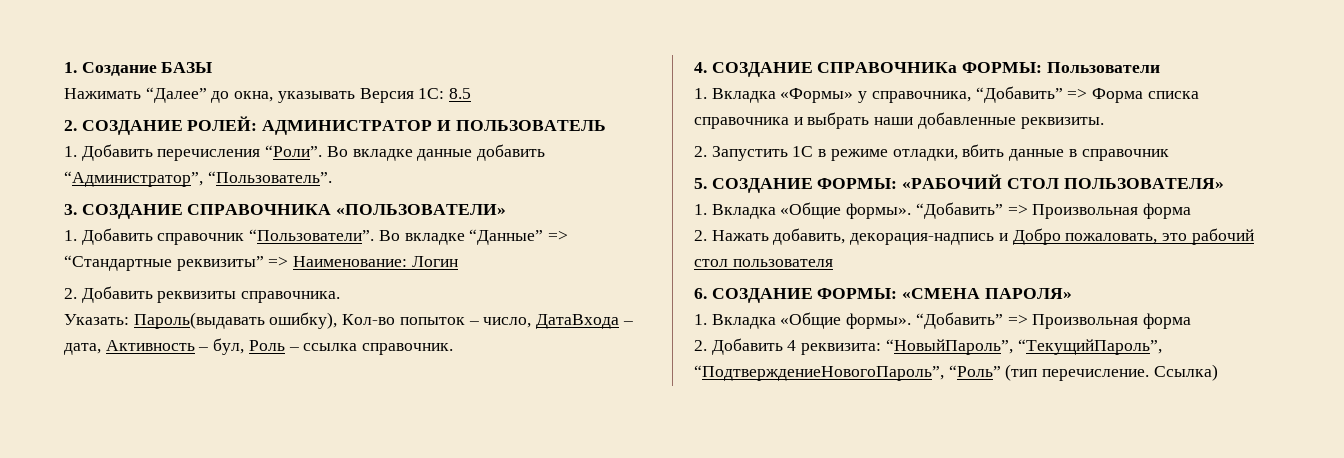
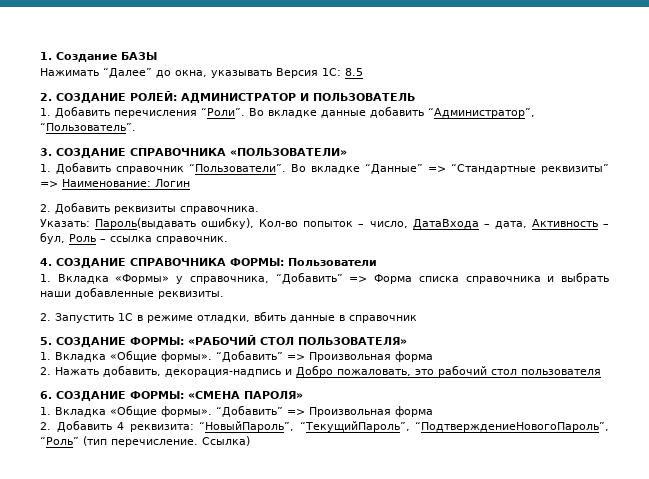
[817,62,958,73] СПРАВОЧНИКа -> [130,258,226,266] СПРАВОЧНИКА

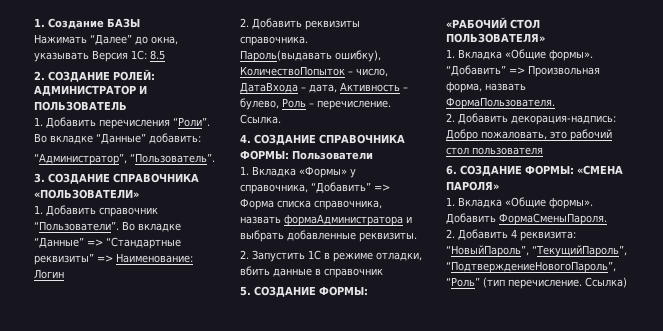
[321,106,424,118] данные добавить -> [96,133,201,144] “Данные” добавить: //
[40,219,90,227] Указать: -> (308, 41) none
[259,219,354,227] Кол-во попыток -> [240,66,345,76] КоличествоПопыток
[40,232,65,244] бул, -> [240,98,279,110] булево,
[110,236,228,244] ссылка справочник. -> [317,100,391,110] [240,114,281,124] перечисление. Ссылка.
[465,276,541,284] справочника -> [314,200,382,210] [240,214,403,226] справочника, назвать формаАдминистратора
[40,291,71,297] наши -> (284, 236) none
[395,351,433,362] [40,365,292,377] форма // 2. Нажать добавить, декорация-надпись и -> [446,81,526,93] [446,97,555,109] [446,113,616,125] форма, назвать ФормаПользователя. // 2. Добавить декорация-надпись:
[216,405,433,417] “Добавить” => Произвольная форма -> [446,213,607,225] Добавить ФормаСменыПароля.

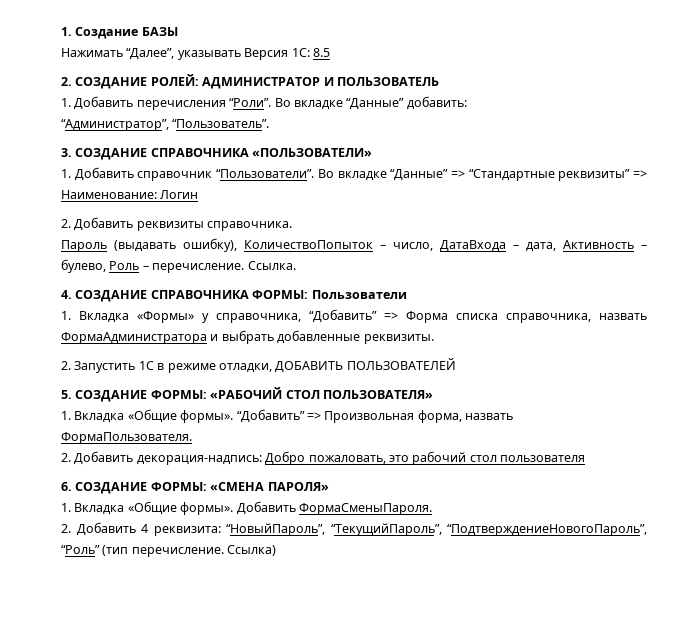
[90,34,178,45] “Далее” до окна, -> [126,48,175,60] “Далее”,
[240,50,332,62] Пароль(выдавать -> [61,240,176,252] Пароль (выдавать
[284,214,403,226] формаАдминистратора -> [61,332,207,344] ФормаАдминистратора
[240,266,383,278] вбить данные в справочник -> [275,358,456,373] ДОБАВИТЬ ПОЛЬЗОВАТЕЛЕЙ

